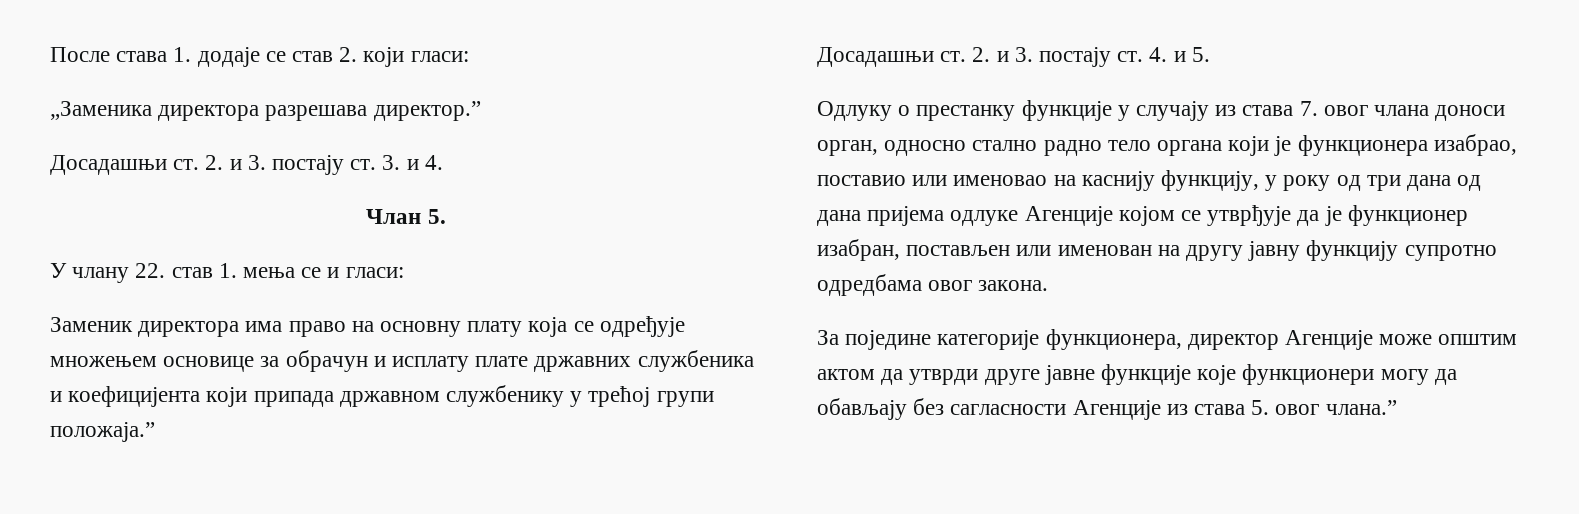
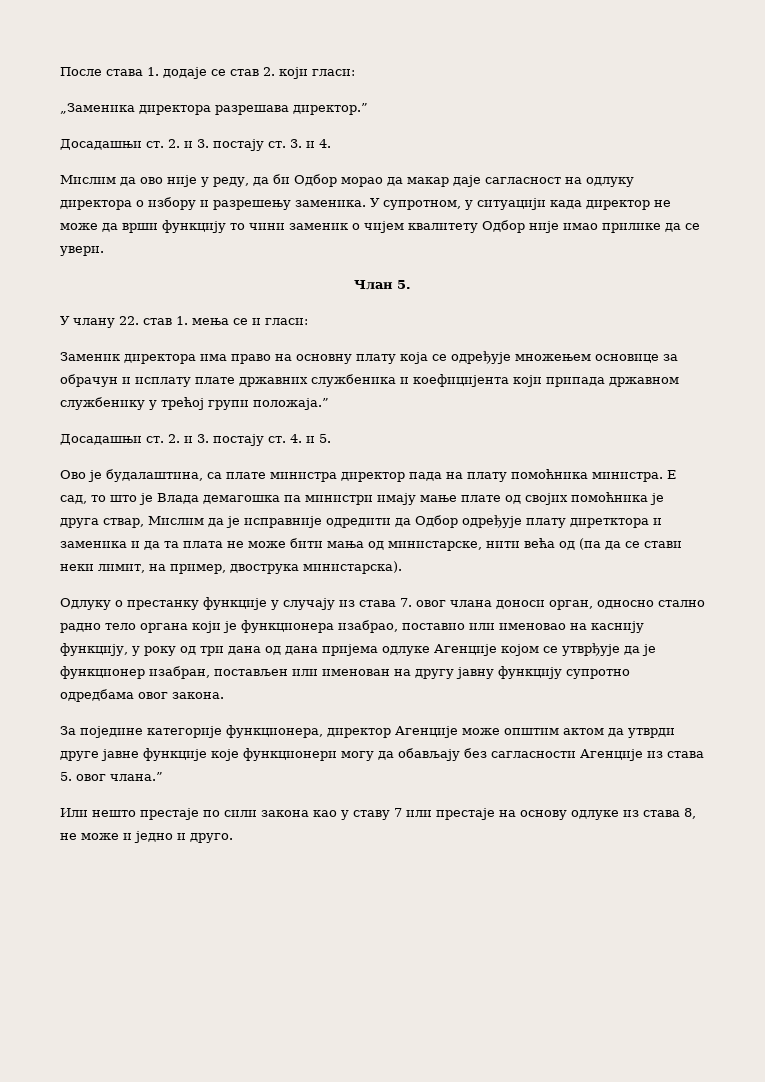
(443, 162) none -> [60,174,634,187] [60,197,671,210] [60,220,700,233] [60,246,104,256] // Мислим да ово није у реду, да би Одбор морао да макар даје сагласност на одлуку директора о избору и разрешењу заменика. У супротном, у ситуацији када директор не може да врши функцију то чини заменик о чијем квалитету Одбор није имао прилике да се увери.
(1210, 54) none -> [60,469,676,482] [60,492,664,505] [60,515,662,528] [60,538,682,551] [60,561,402,574] // Ово је будалаштина, са плате министра директор пада на плату помоћника министра. Е сад, то што је Влада демагошка па министри имају мање плате од својих помоћника је друга ствар, Мислим да је исправније одредити да Одбор одређује плату диретктора и заменика и да та плата не може бити мања од министарске, нити већа од (па да се стави неки лимит, на пример, двострука министарска).
(1397, 407) none -> [60,808,696,820] [60,831,233,843] // Или нешто престаје по сили закона као у ставу 7 или престаје на основу одлуке из става 8, не може и једно и друго.

